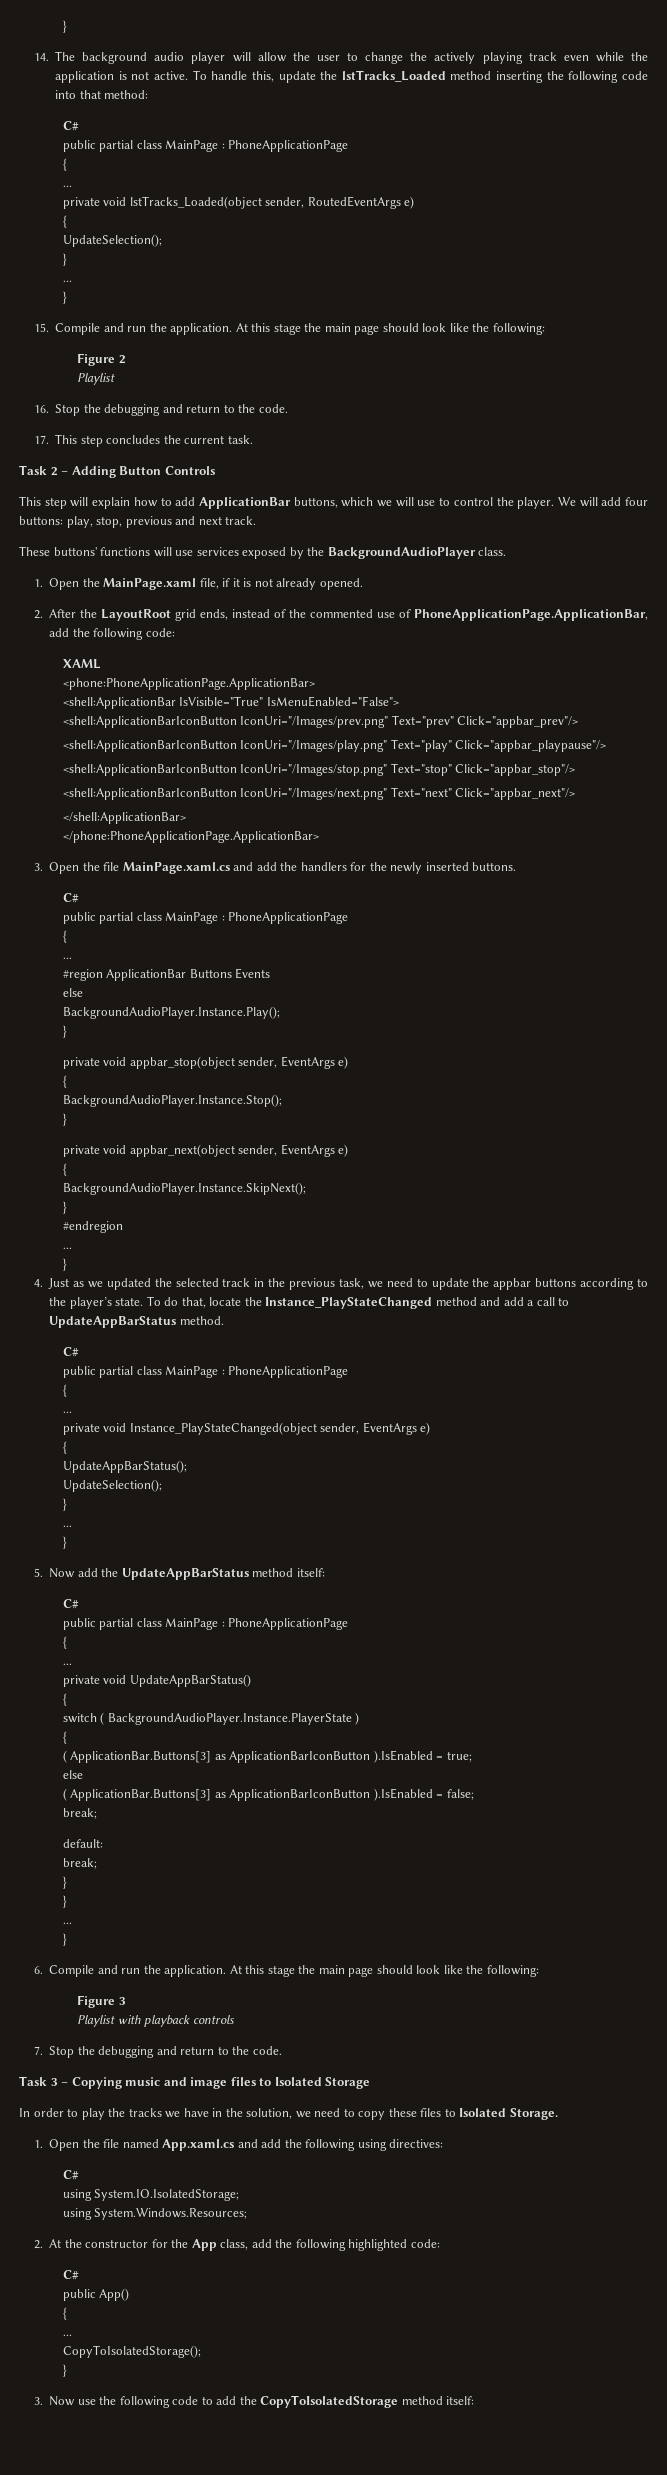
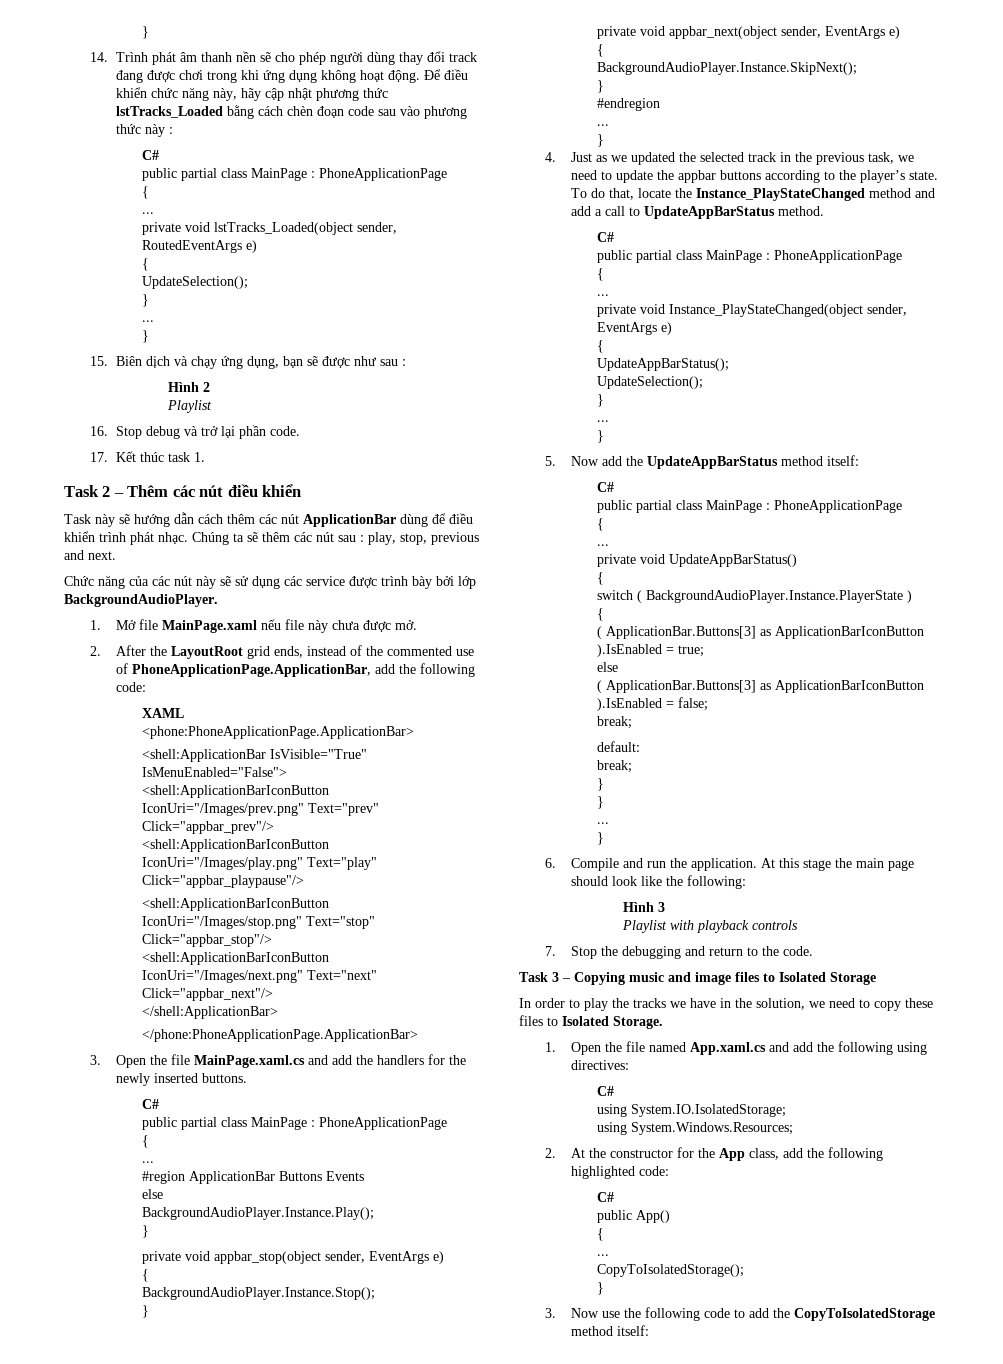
[55,51,648,64] [55,70,648,83] [55,90,149,99] The background audio player will allow the user to change the actively playing track even while the application is not active. To handle this, update the lstTracks_Loaded method inserting the following code into that method: -> [116,51,478,65] [116,69,469,83] [116,87,389,101] [116,105,468,119] [116,124,174,137] Trình phát âm thanh nền sẽ cho phép người dùng thay đổi track đang được chơi trong khi ứng dụng không hoạt động. Để điều khiển chức năng này, hãy cập nhật phương thức lstTracks_Loaded bằng cách chèn đoạn code sau vào phương thức này :
[55,323,545,335] [77,353,126,366] [77,373,116,385] [33,404,288,416] [33,434,253,447] [19,465,215,478] [19,496,648,509] [19,516,257,528] [19,546,507,559] [33,578,363,590] Compile and run the application. At this stage the main page should look like the following: // Figure 2 // Playlist // 16. Stop the debugging and return to the code. // 17. This step concludes the current task. // Task 2 – Adding Button Controls // This step will explain how to add ApplicationBar buttons, which we will use to control the player. We will add four buttons: play, stop, previous and next track. // These buttons' functions will use services exposed by the BackgroundAudioPlayer class. // 1. Open the MainPage.xaml file, if it is not already opened. -> [116,356,407,369] [168,382,211,392] [167,400,213,413] [90,425,301,439] [90,451,206,462] [64,484,302,497] [64,512,473,527] [64,531,479,545] [64,550,116,560] [64,575,476,589] [64,594,218,607] [90,619,418,633] Biên dịch và chạy ứng dụng, bạn sẽ được như sau : // Hình 2 // Playlist // 16. Stop debug và trở lại phần code. // 17. Kết thúc task 1. // Task 2 – Thêm các nút điều khiển // Task này sẽ hướng dẫn cách thêm các nút ApplicationBar dùng để điều khiển trình phát nhạc. Chúng ta sẽ thêm các nút sau : play, stop, previous and next. // Chức năng của các nút này sẽ sử dụng các service được trình bày bởi lớp BackgroundAudioPlayer. // 1. Mở file MainPage.xaml nếu file này chưa được mở.
[77,1995,116,2008] Figure -> [623,902,655,912] Hình

